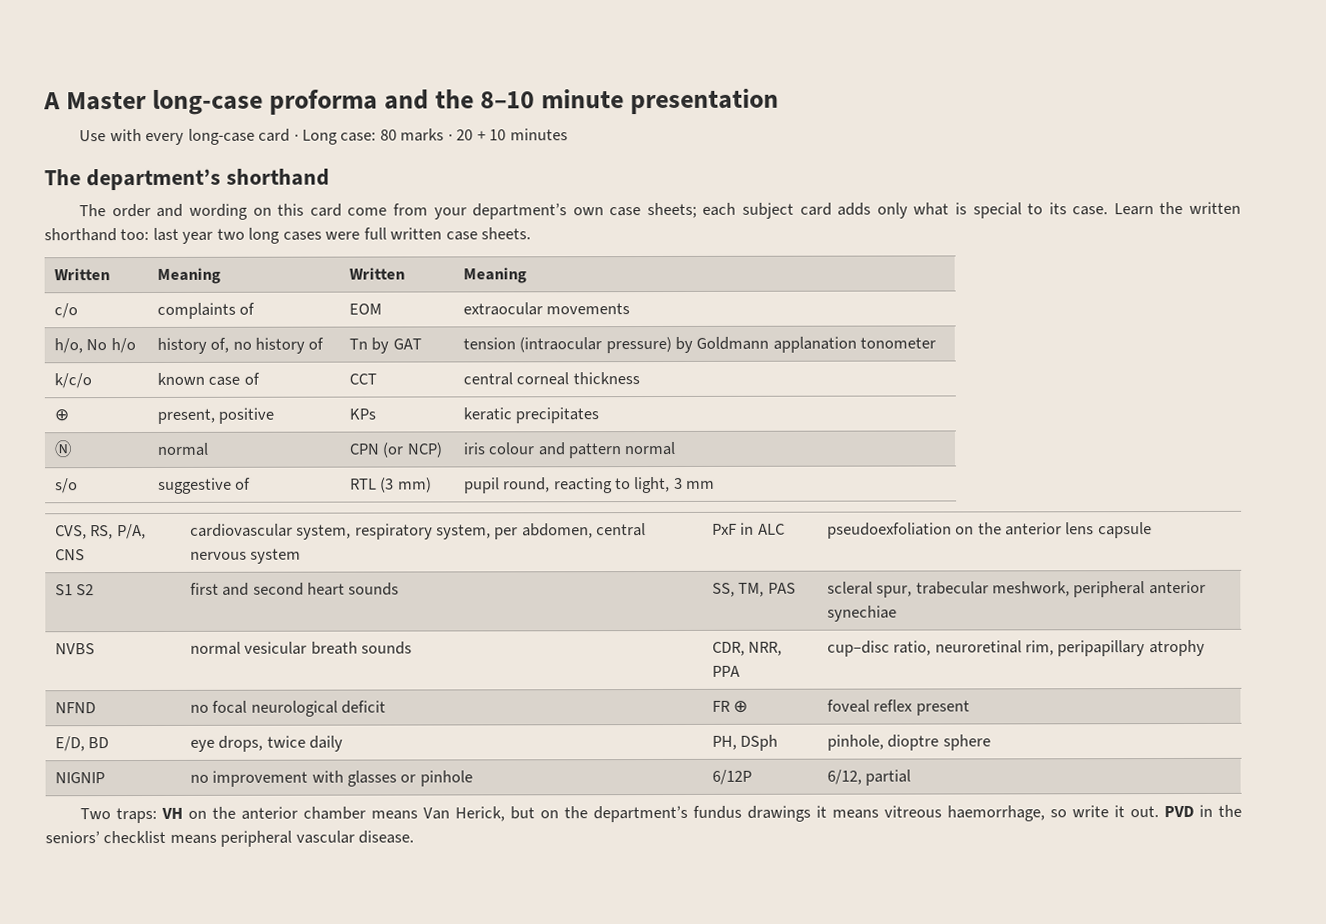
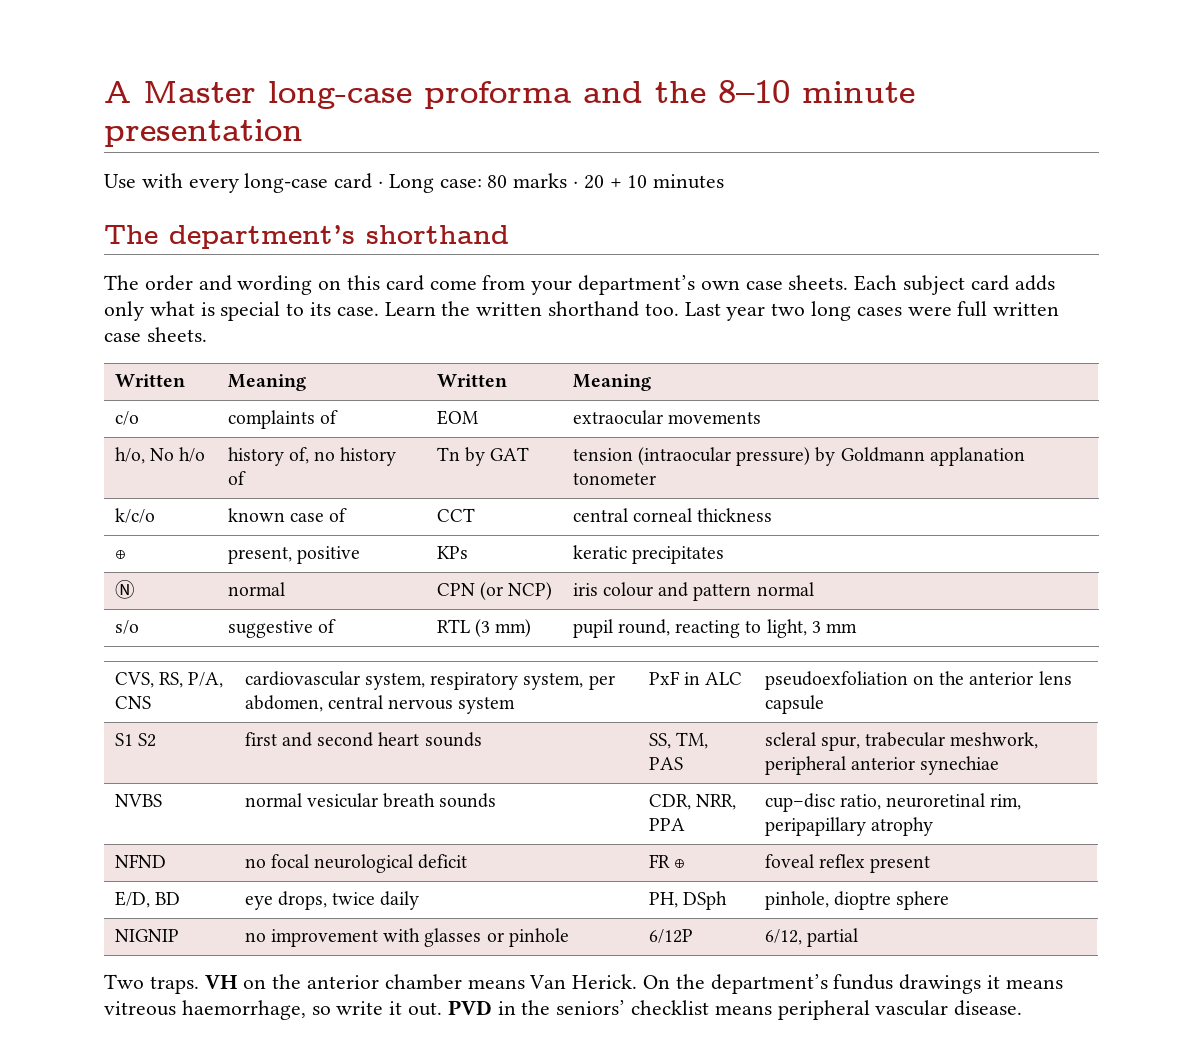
[646,202,737,219] sheets; each -> [788,275,898,291] sheets. Each
[120,227,179,241] too: last -> [644,302,721,316] too. Last
[116,807,158,824] traps: -> [149,976,199,994] traps.
[455,806,560,822] Herick, but on -> [572,974,671,989] Herick. On

